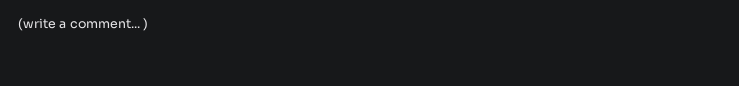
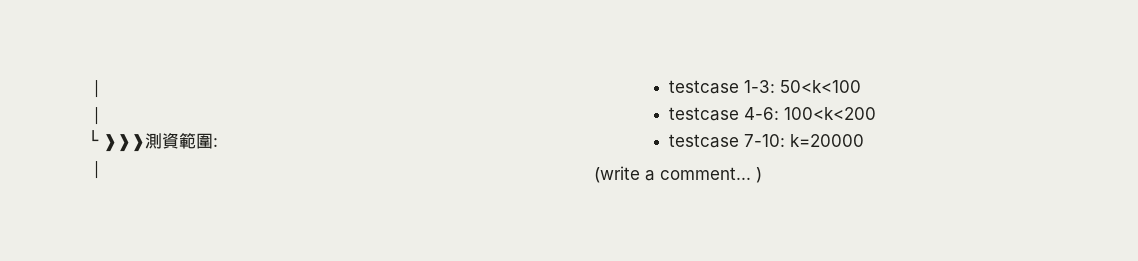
(18, 24) none -> [88,80,105,98] [88,107,105,125] [88,130,218,152] [88,161,105,179] [669,80,862,94] [669,107,877,121] [669,134,865,148] ｜ // ｜ // └ ❱❱❱測資範圍: // ｜ // testcase 1-3: 50<k<100 // testcase 4-6: 100<k<200 // testcase 7-10: k=20000 //

